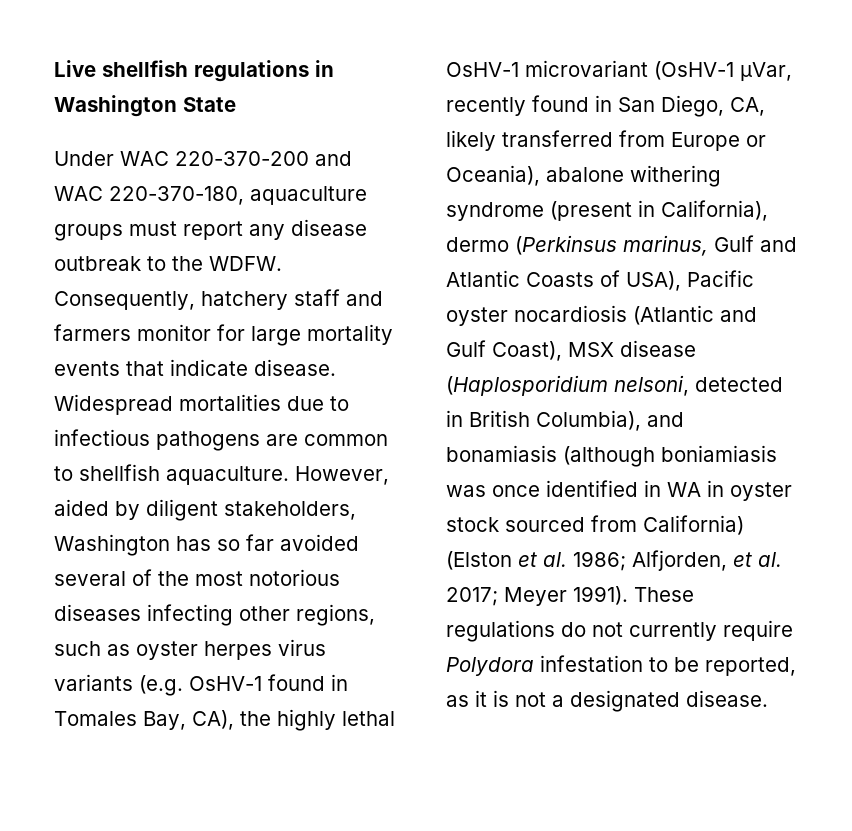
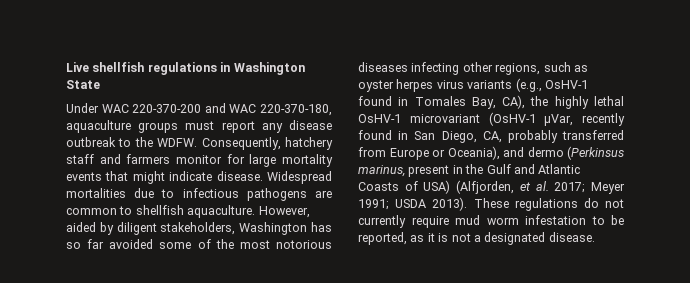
(164, 368) none -> [132,171,165,184] might
[54,571,126,586] several -> [159,242,192,249] some
[139,675,183,696] (e.g. -> [515,78,542,92] (e.g.,
[446,130,496,151] likely -> [507,130,558,143] probably
[546,165,721,187] [446,200,768,221] [446,235,708,256] abalone withering syndrome (present in California), dermo (Perkinsus marinus, -> [503,146,624,160] [358,164,484,177] and dermo (Perkinsus marinus, present in the
[626,270,754,291] [446,305,757,326] [446,340,696,361] [446,375,783,396] [446,410,684,431] [446,445,777,467] [446,480,792,501] [446,515,744,535] [446,550,727,571] USA), Pacific oyster nocardiosis (Atlantic and Gulf Coast), MSX disease (Haplosporidium nelsoni, detected in British Columbia), and bonamiasis (although boniamiasis was once identified in WA in oyster stock sourced from California) (Elston et al. 1986; Alfjorden, -> [423,180,515,194] USA) (Alfjorden,
[573,586,628,605] 1991). -> [358,197,468,211] 1991; USDA 2013).
[446,657,534,676] Polydora -> [455,215,519,225] mud worm

